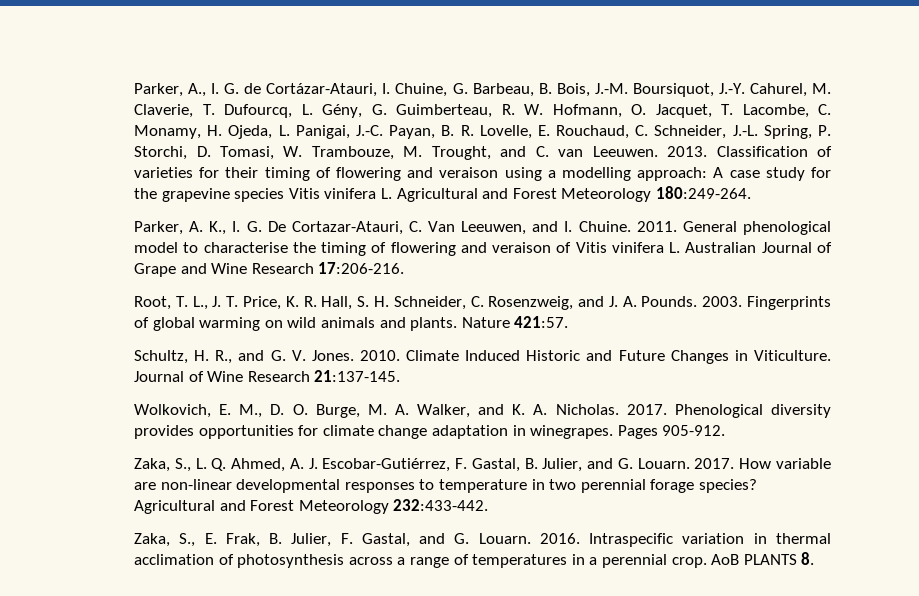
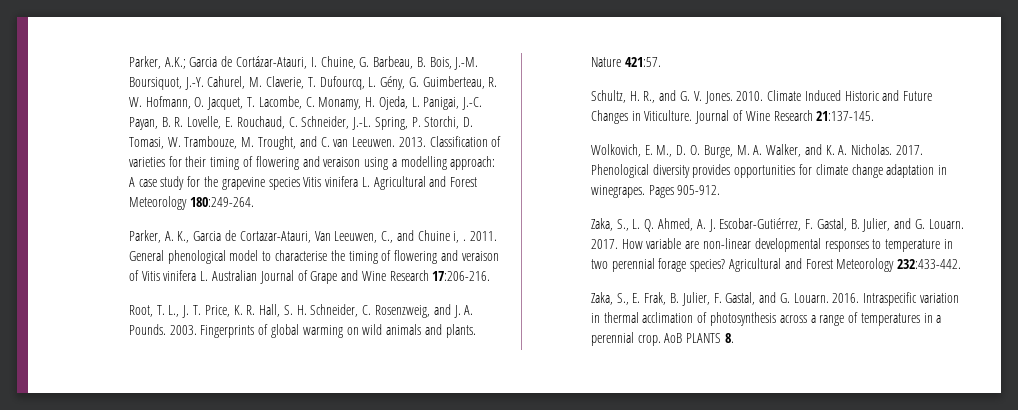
[134,83,240,97] Parker, A., I. G. -> [128,56,218,69] Parker, A.K.; Garcia
[232,221,631,235] I. G. De Cortazar-Atauri, C. Van Leeuwen, and I. Chuine. -> [193,230,467,243] Garcia de Cortazar-Atauri, Van Leeuwen, C., and Chuine i, .

